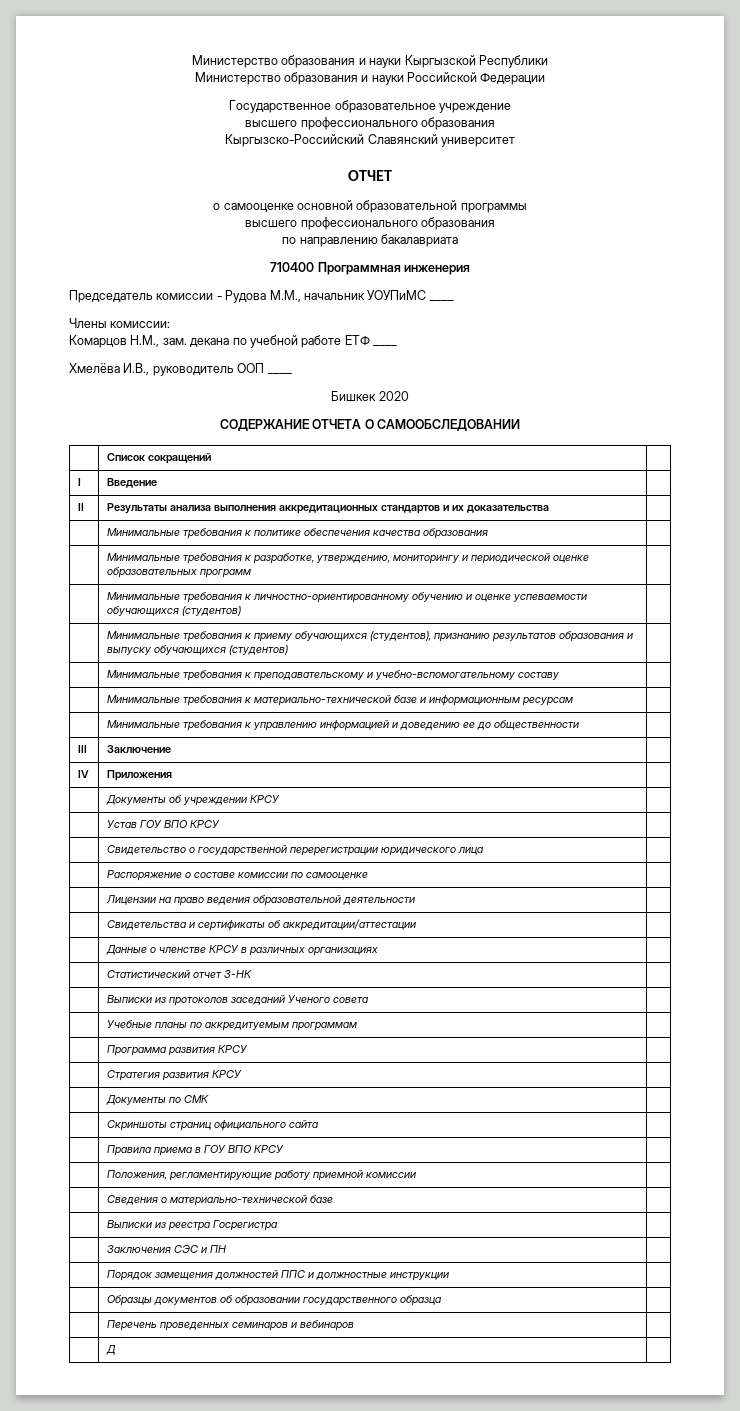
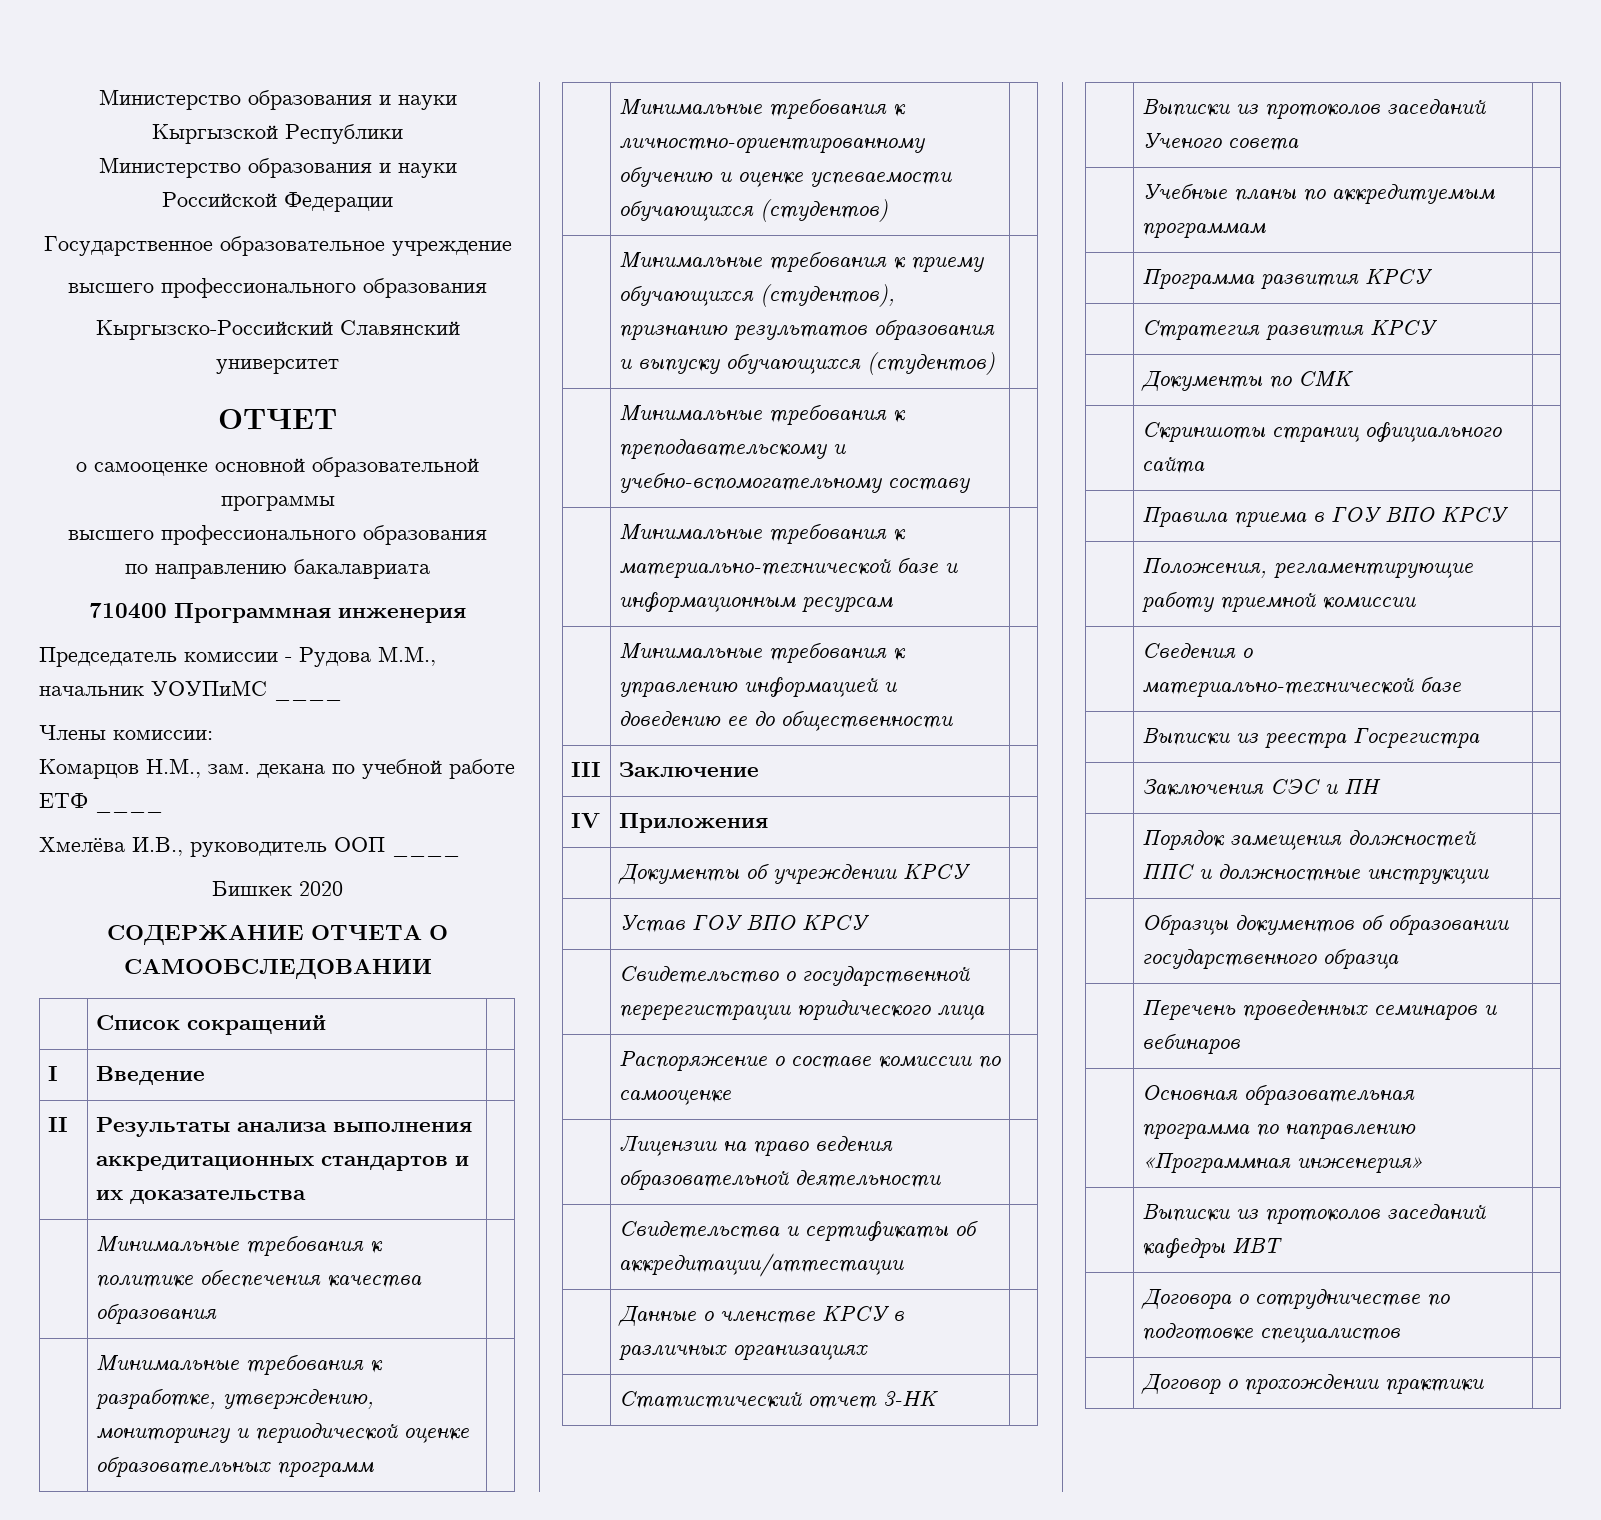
[105,1345,116,1355] Д -> [1141,1085,1415,1106] [1141,1124,1416,1140] [1141,1153,1423,1174] [1141,1204,1486,1225] [1141,1238,1282,1259] [1140,1289,1450,1310] [1141,1323,1400,1343] [1140,1374,1484,1395] Основная образовательная программа по направлению «Программная инженерия» | // | Выписки из протоколов заседаний кафедры ИВТ | // | Договора о сотрудничестве по подготовке специалистов | // | Договор о прохождении практики

